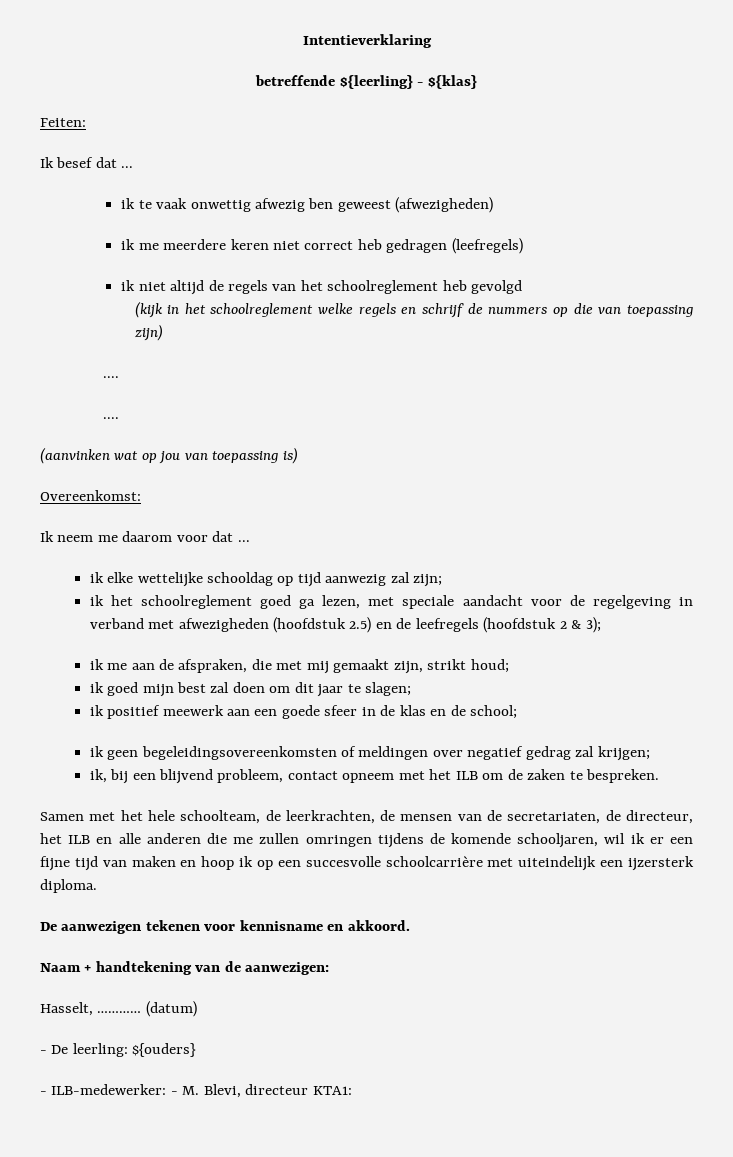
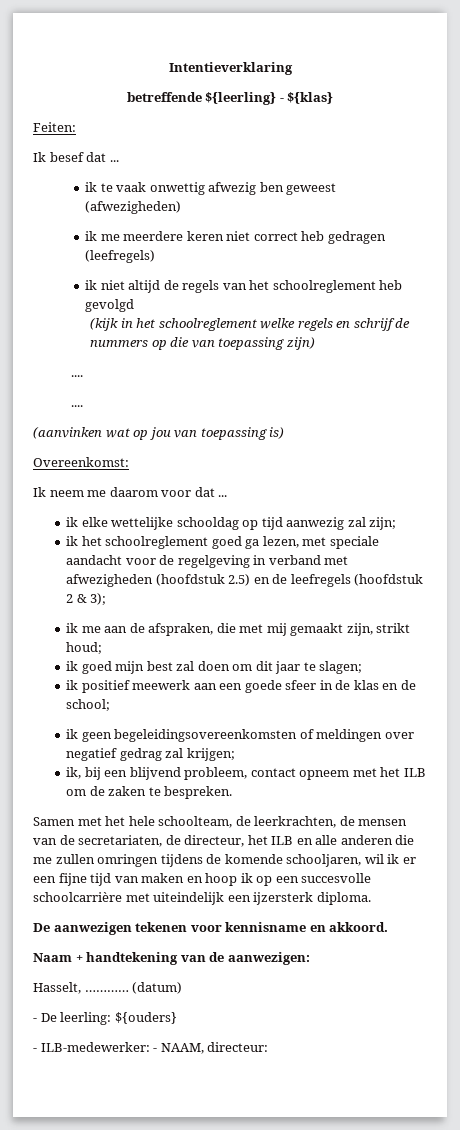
[182,1084,352,1098] M. Blevi, directeur KTA1: -> [160,1042,269,1054] NAAM, directeur:

